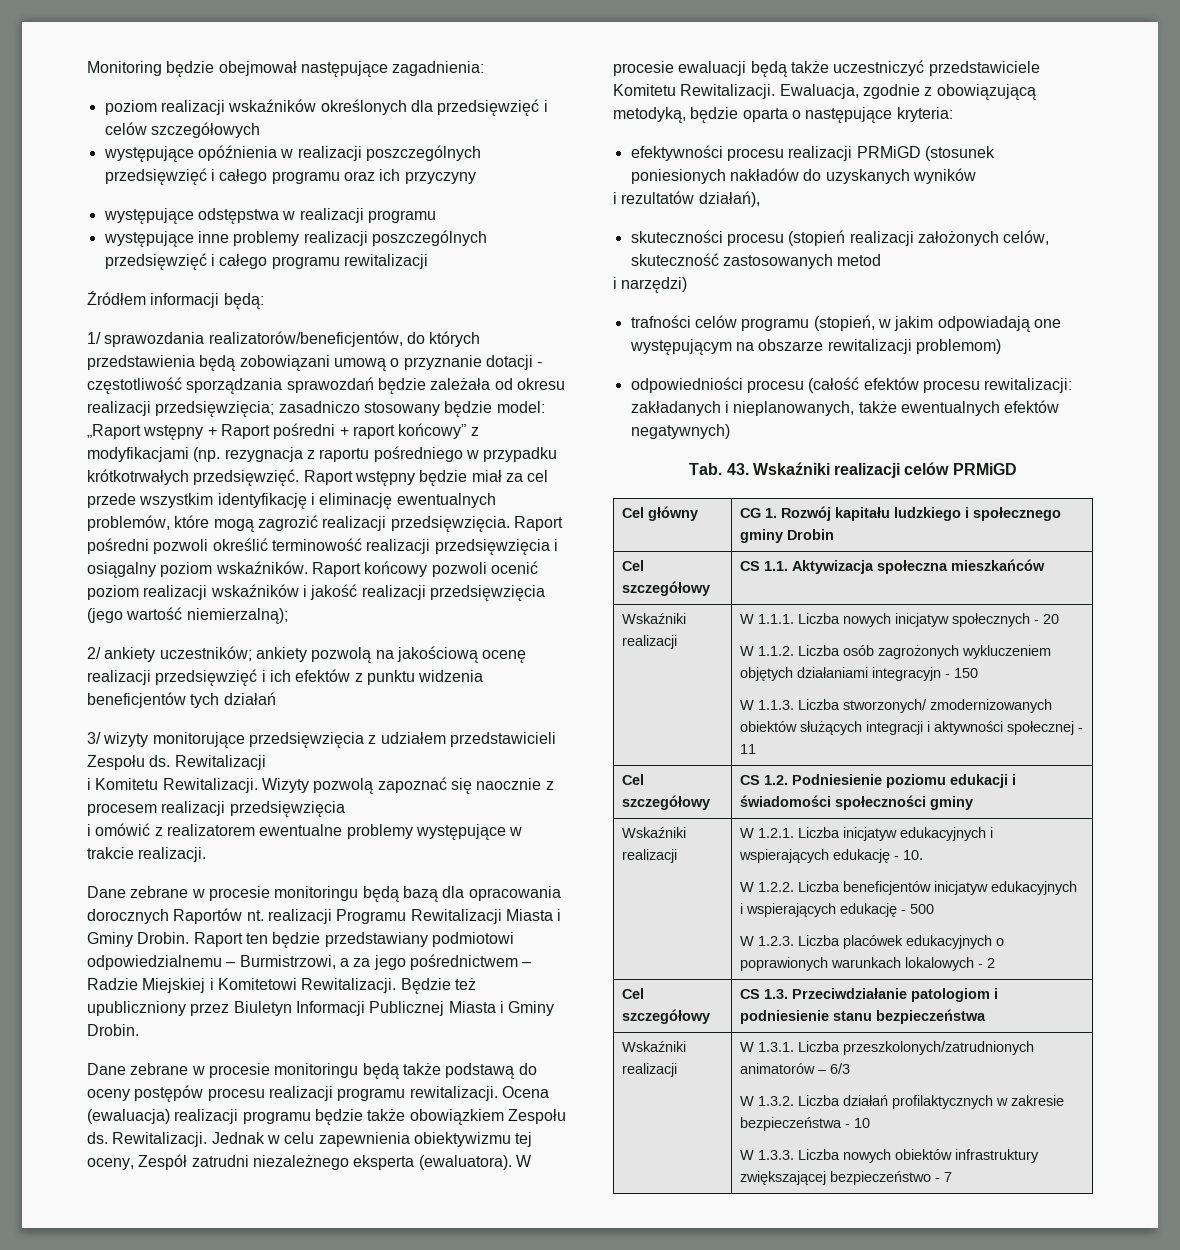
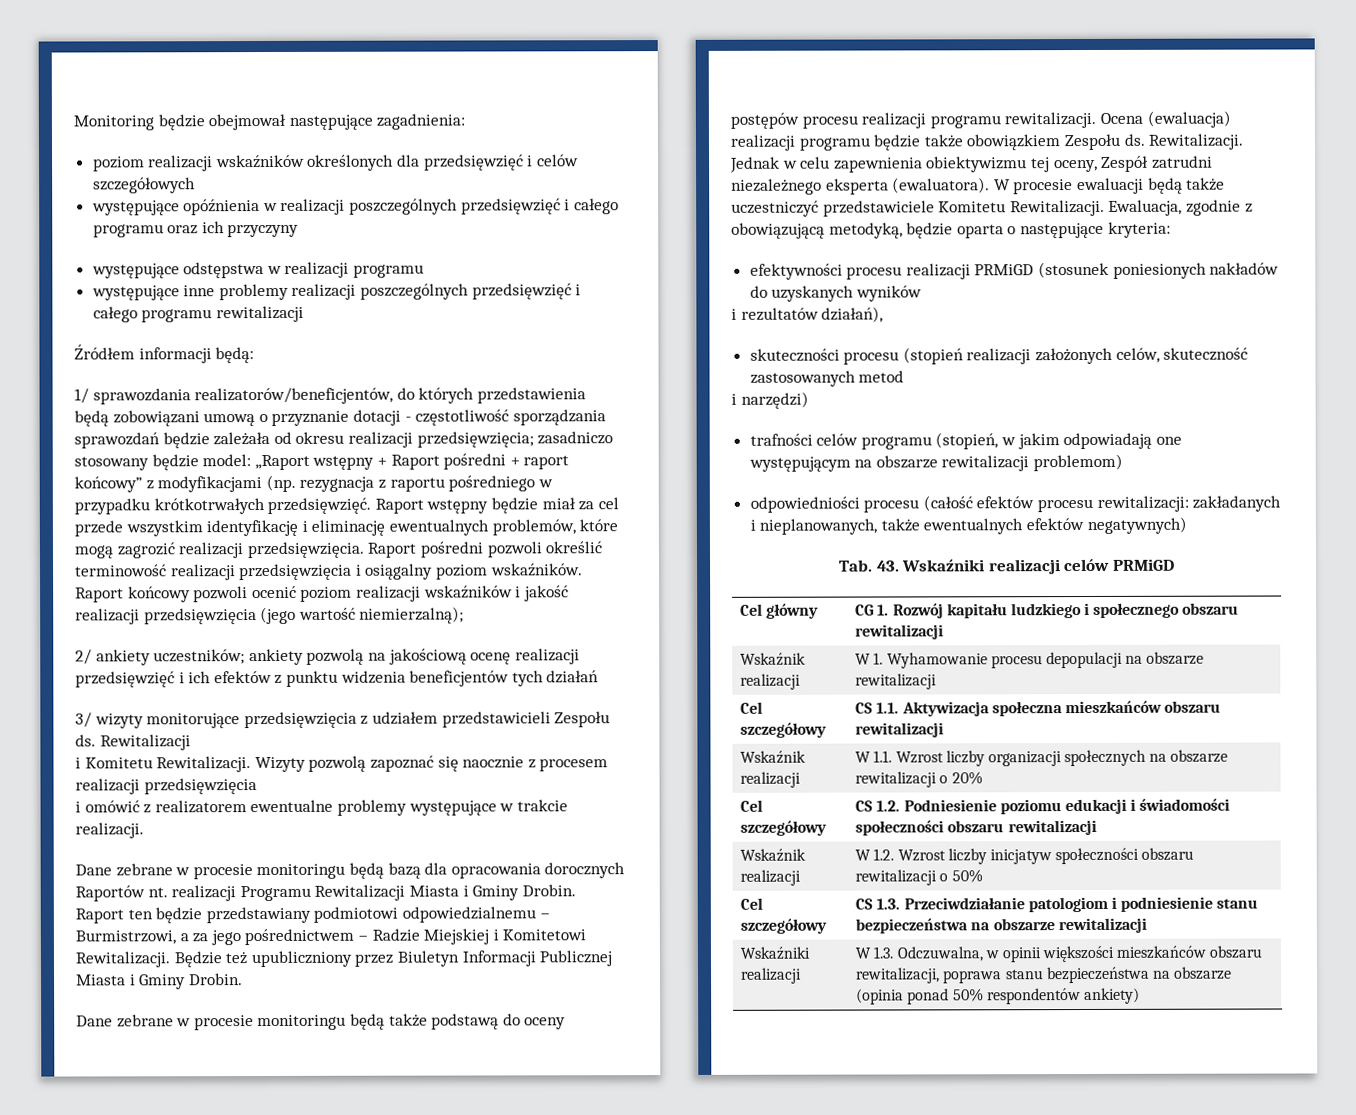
[740,529,835,543] gminy Drobin -> [1182,602,1240,615] [855,624,945,640] [740,652,807,666] [740,673,802,690] [855,651,1205,669] [855,673,938,690] obszaru rewitalizacji // Wskaźnik realizacji | W 1. Wyhamowanie procesu depopulacji na obszarze rewitalizacji
[622,613,687,624] [622,635,678,649] [740,613,1060,627] [740,645,1052,659] [740,667,979,681] [740,699,1053,713] [740,721,1084,735] [740,744,757,754] // Wskaźniki realizacji | W 1.1.1. Liczba nowych inicjatyw społecznych - 20 // W 1.1.2. Liczba osób zagrożonych wykluczeniem objętych działaniami integracyjn - 150 // W 1.1.3. Liczba stworzonych/ zmodernizowanych obiektów służących integracji i aktywności społecznej - 11 -> [1164,700,1222,713] [855,722,945,738] [740,750,807,764] [740,771,802,788] [855,749,1229,767] [855,771,983,788] obszaru rewitalizacji // Wskaźnik realizacji | W 1.1. Wzrost liczby organizacji społecznych na obszarze rewitalizacji o 20%
[930,796,974,810] [622,827,687,838] [622,849,678,863] [740,827,994,841] [739,849,924,863] [740,881,1078,895] [740,903,935,917] [740,935,1005,949] [740,957,996,971] gminy // Wskaźniki realizacji | W 1.2.1. Liczba inicjatyw edukacyjnych i wspierających edukację - 10. // W 1.2.2. Liczba beneficjentów inicjatyw edukacyjnych i wspierających edukację - 500 // W 1.2.3. Liczba placówek edukacyjnych o poprawionych warunkach lokalowych - 2 -> [947,819,1097,836] [740,848,807,862] [740,869,802,886] [855,847,1195,865] [855,869,983,886] obszaru rewitalizacji // Wskaźnik realizacji | W 1.2. Wzrost liczby inicjatyw społeczności obszaru rewitalizacji o 50%
[622,1041,687,1052] [622,1063,678,1077] [740,1041,1035,1055] [740,1063,851,1074] [740,1095,1065,1109] [740,1117,871,1131] [740,1149,1040,1163] [740,1171,953,1185] // Wskaźniki realizacji | W 1.3.1. Liczba przeszkolonych/zatrudnionych animatorów – 6/3 // W 1.3.2. Liczba działań profilaktycznych w zakresie bezpieczeństwa - 10 // W 1.3.3. Liczba nowych obiektów infrastruktury zwiększającej bezpieczeństwo - 7 -> [970,917,1147,934] [740,946,811,960] [741,967,803,984] [855,945,1263,963] [856,966,1233,984] [856,987,1140,1005] na obszarze rewitalizacji // Wskaźniki realizacji | W 1.3. Odczuwalna, w opinii większości mieszkańców obszaru rewitalizacji, poprawa stanu bezpieczeństwa na obszarze (opinia ponad 50% respondentów ankiety)

